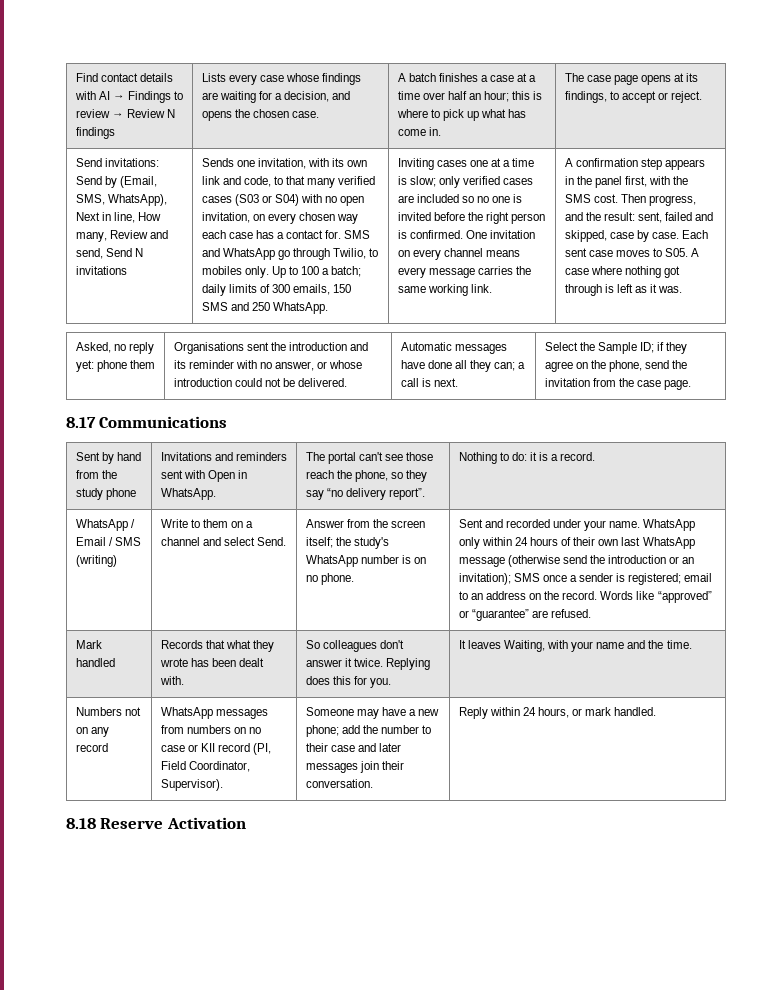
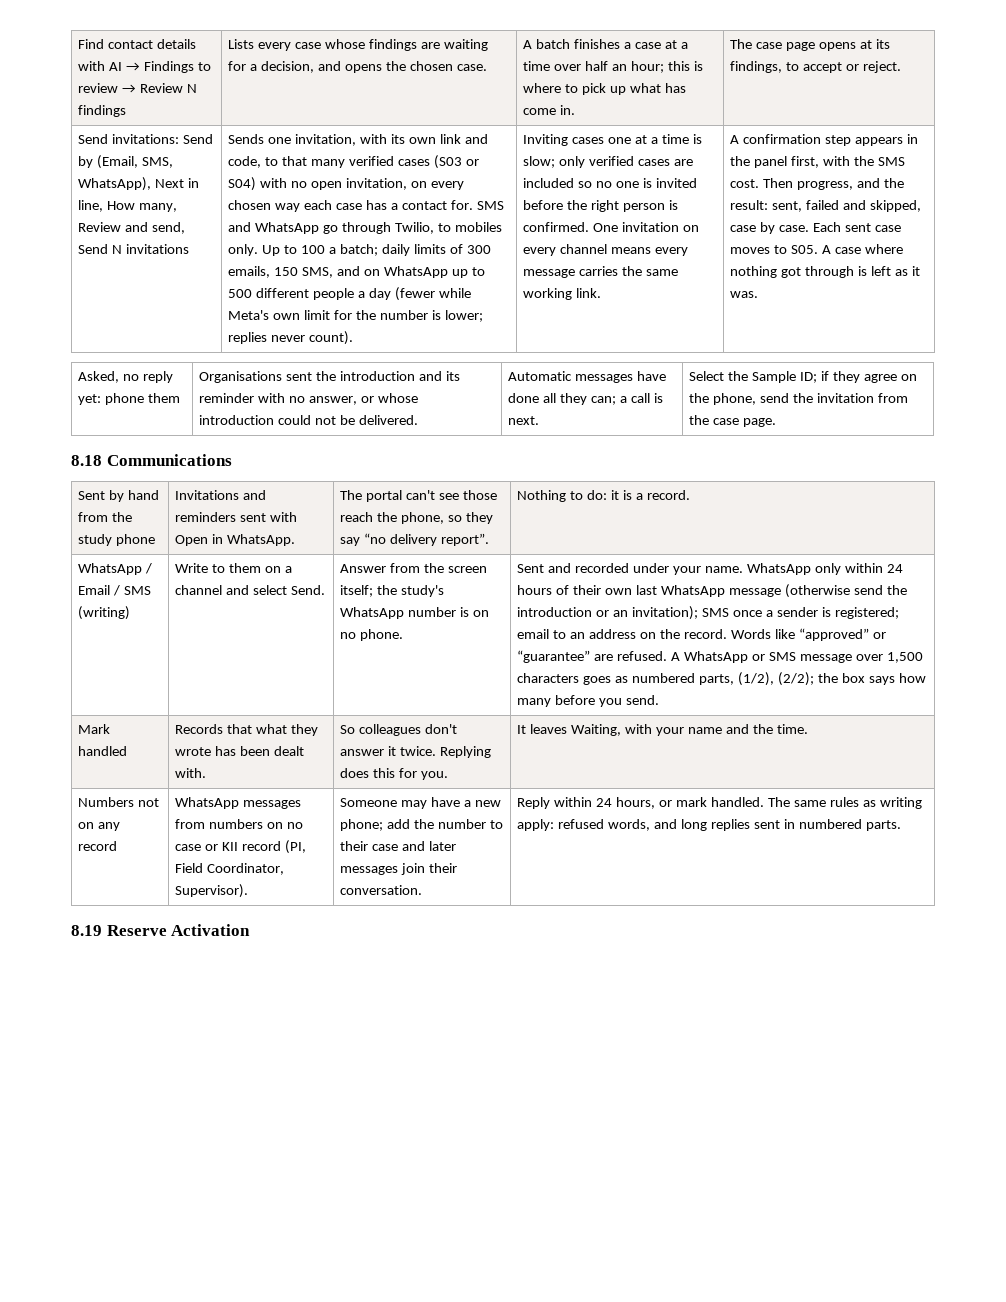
[201,302,329,314] SMS and 250 WhatsApp. -> [302,266,485,278] [228,287,471,301] [228,310,483,322] [228,331,354,345] SMS, and on WhatsApp up to 500 different people a day (fewer while Meta's own limit for the number is lower; replies never count).
[66,417,96,428] 8.17 -> [71,455,102,466] 8.18
(592, 613) none -> [671,651,923,663] [517,672,926,686] [517,695,660,707] A WhatsApp or SMS message over 1,500 characters goes as numbered parts, (1/2), (2/2); the box says how many before you send.
[66,818,96,829] // 8.18 -> [767,797,922,809] [517,819,901,831] [71,925,102,936] The same rules as writing apply: refused words, and long replies sent in numbered parts. // 8.19

